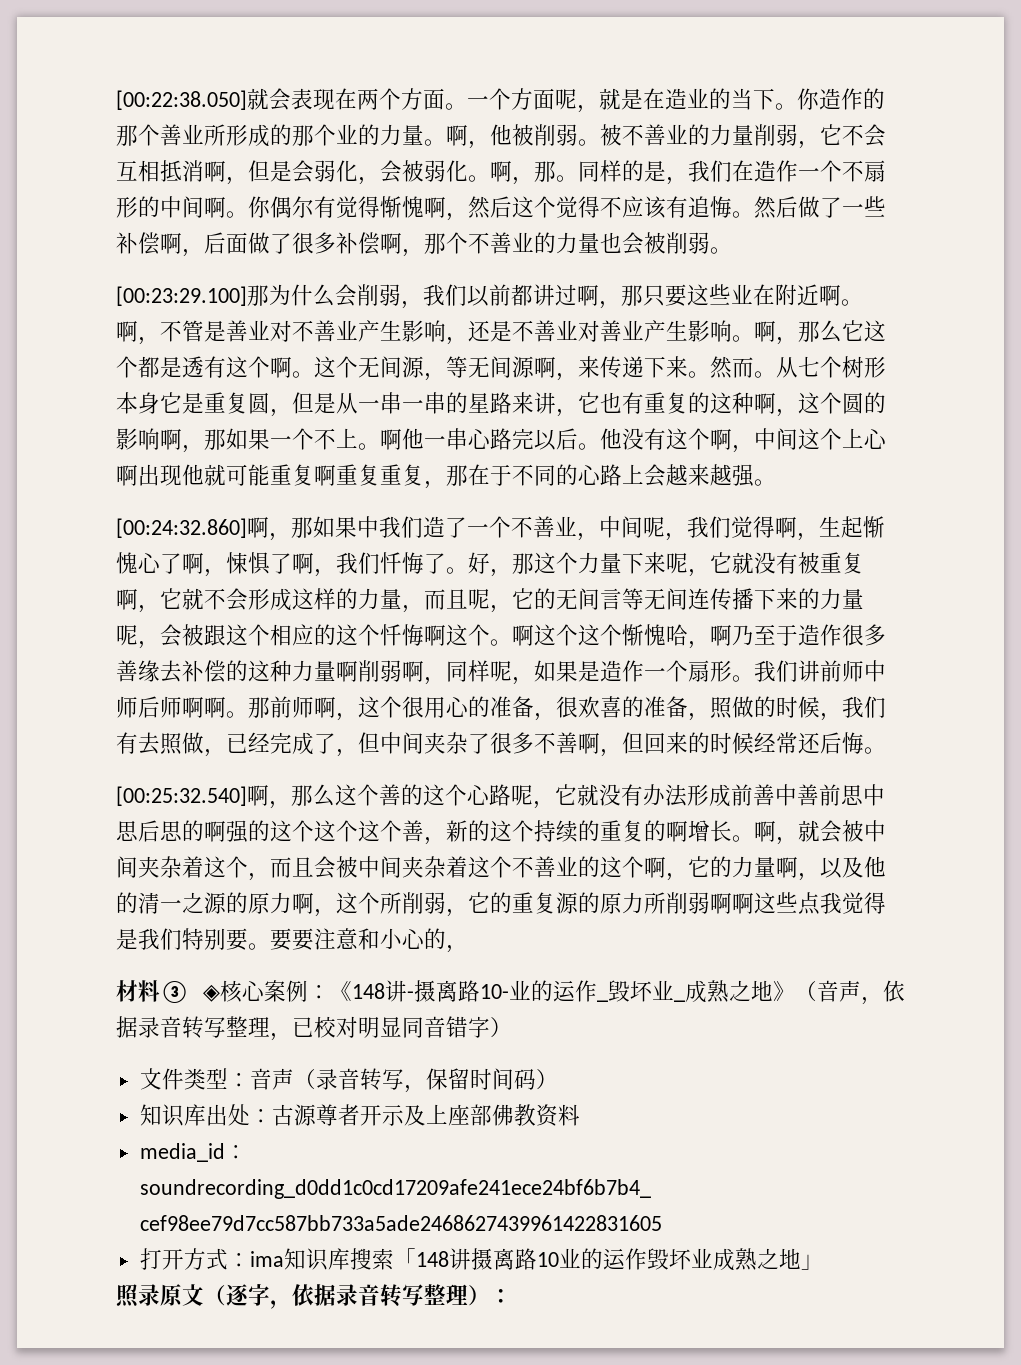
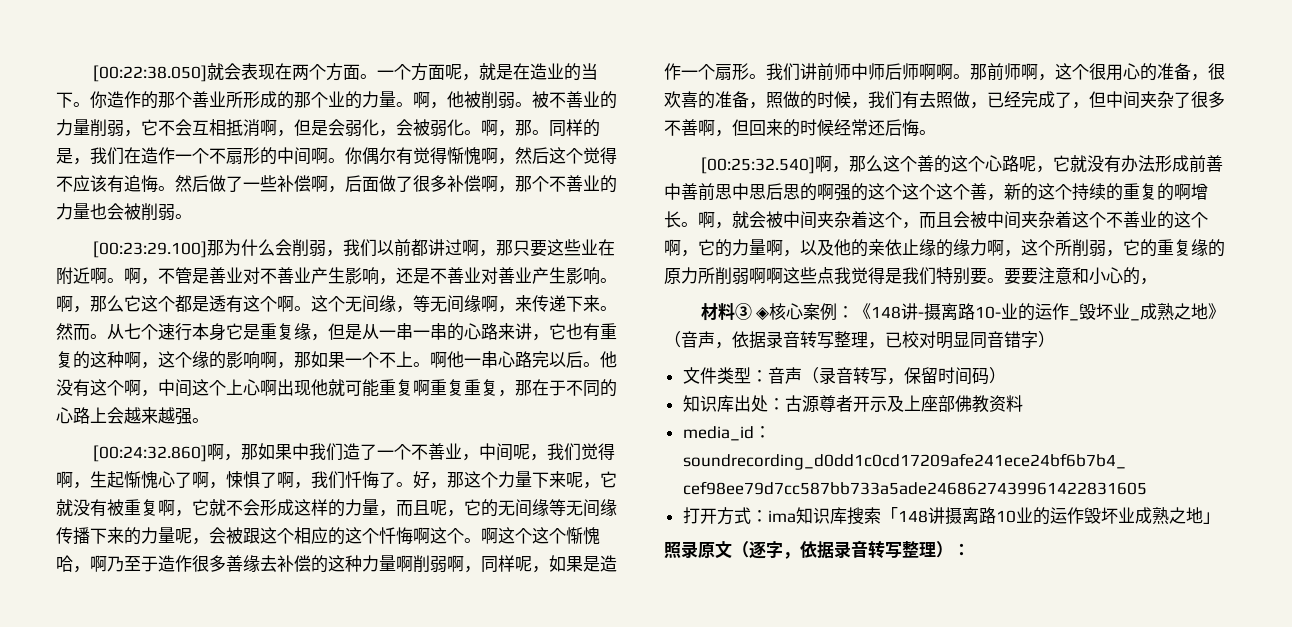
[402,356,425,378] 源 -> [379,295,396,312] 缘
[512,356,535,378] 源 -> [464,295,481,312] 缘
[842,356,886,378] 树形 -> [158,323,192,341] 速行
[248,392,270,414] 圆 -> [294,323,311,340] 缘
[468,392,490,413] 星 -> [464,323,481,340] 心
[842,392,864,414] 圆 -> [192,351,209,368] 缘
[600,588,710,610] 言等无间连 -> [532,499,617,517] 缘等无间缘
[138,892,270,914] 清一之源的原 -> [868,239,970,257] 亲依止缘的缘
[556,892,579,914] 源 -> [1191,239,1208,256] 缘

